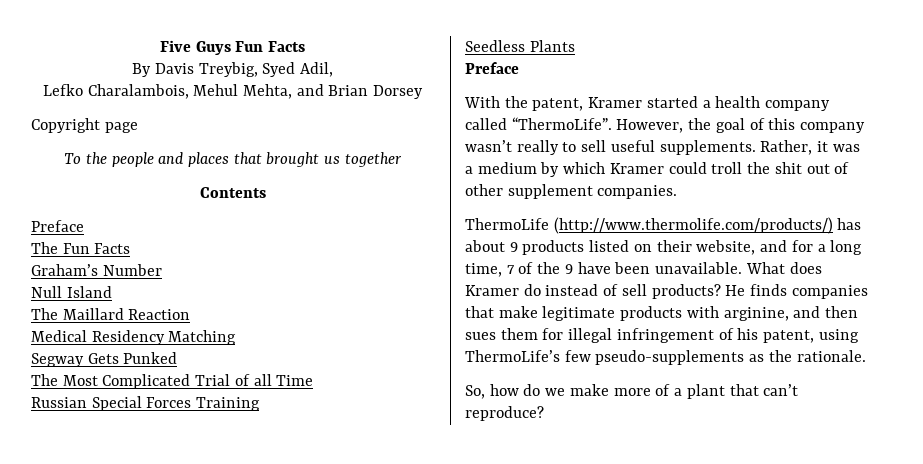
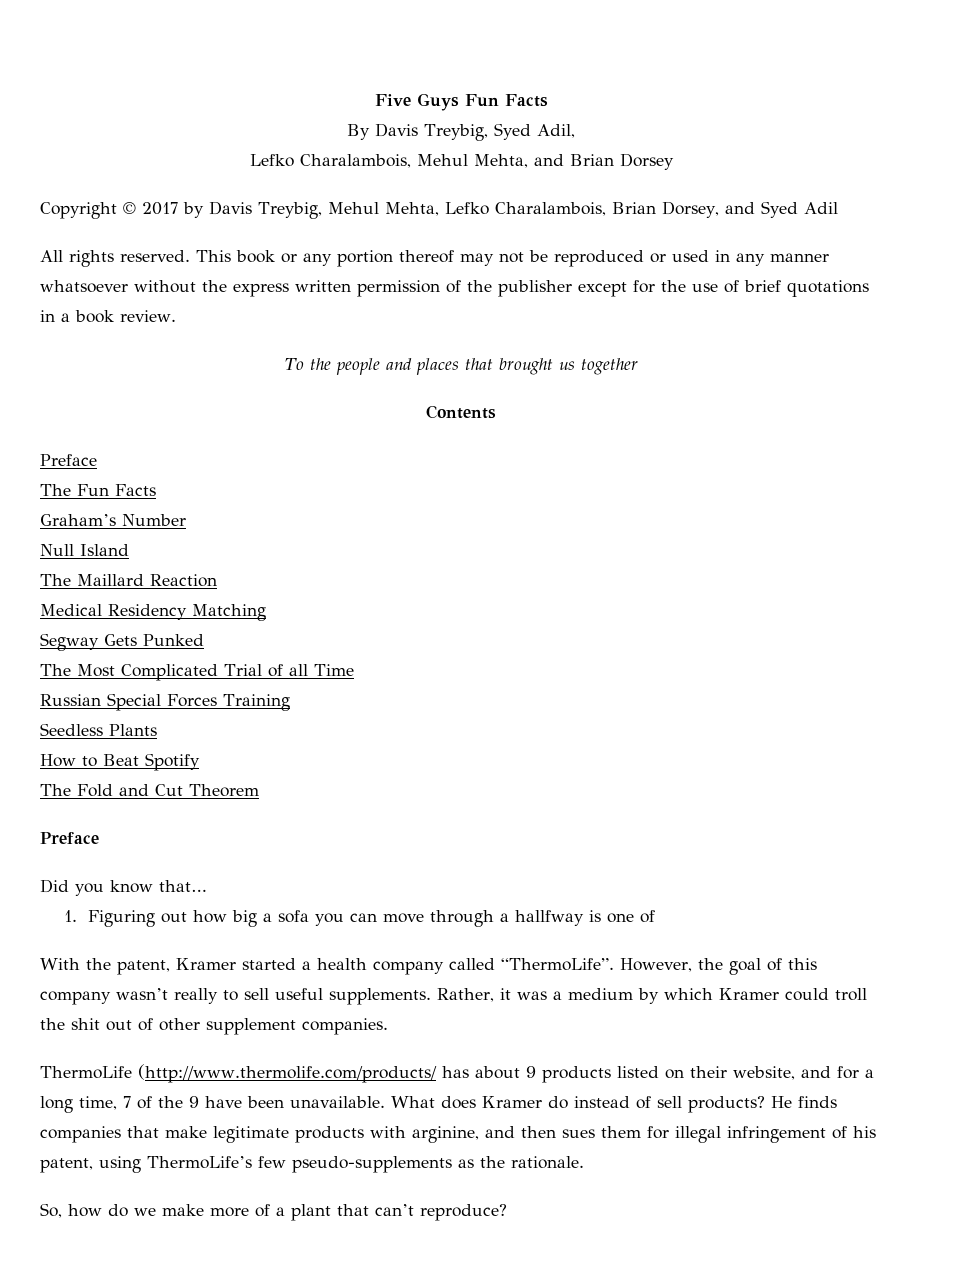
[104,122,138,133] page -> [123,201,838,219] [40,250,829,267] [40,280,869,297] [40,310,176,323] © 2017 by Davis Treybig, Mehul Mehta, Lefko Charalambois, Brian Dorsey, and Syed Adil // All rights reserved. This book or any portion thereof may not be reproduced or used in any manner whatsoever without the express written permission of the publisher except for the use of brief quotations in a book review.
[465,62,519,74] Preface -> [40,753,200,771] [40,784,259,797] [40,832,99,844] [40,879,206,896] [64,910,656,927] How to Beat Spotify // The Fold and Cut Theorem // Preface // Did you know that… // 1. Figuring out how big a sofa you can move through a hallfway is one of
[553,217,833,234] (http://www.thermolife.com/products/) -> [138,1064,437,1083] (http://www.thermolife.com/products/

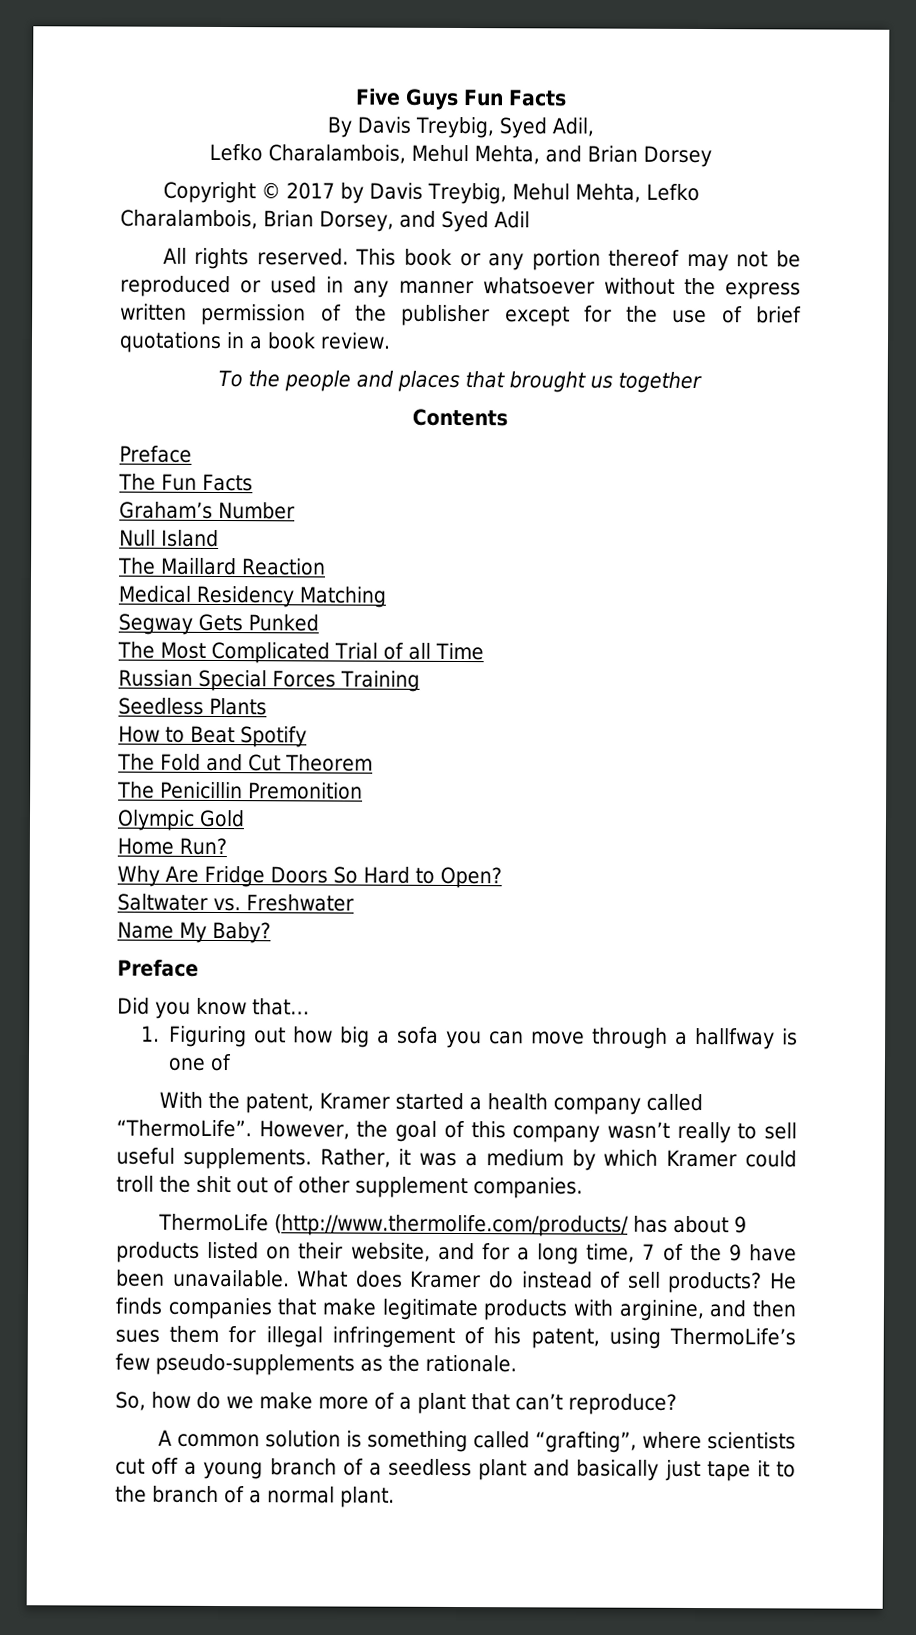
(259, 790) none -> [117,781,363,800] [117,809,245,831] [117,837,227,856] [117,865,502,889] [117,893,354,912] [117,921,271,944] // The Penicillin Premonition // Olympic Gold // Home Run? // Why Are Fridge Doors So Hard to Open? // Saltwater vs. Freshwater // Name My Baby?
(507, 1212) none -> [157,1429,796,1453] [115,1457,796,1482] [115,1485,395,1508] // A common solution is something called “grafting”, where scientists cut off a young branch of a seedless plant and basically just tape it to the branch of a normal plant.

